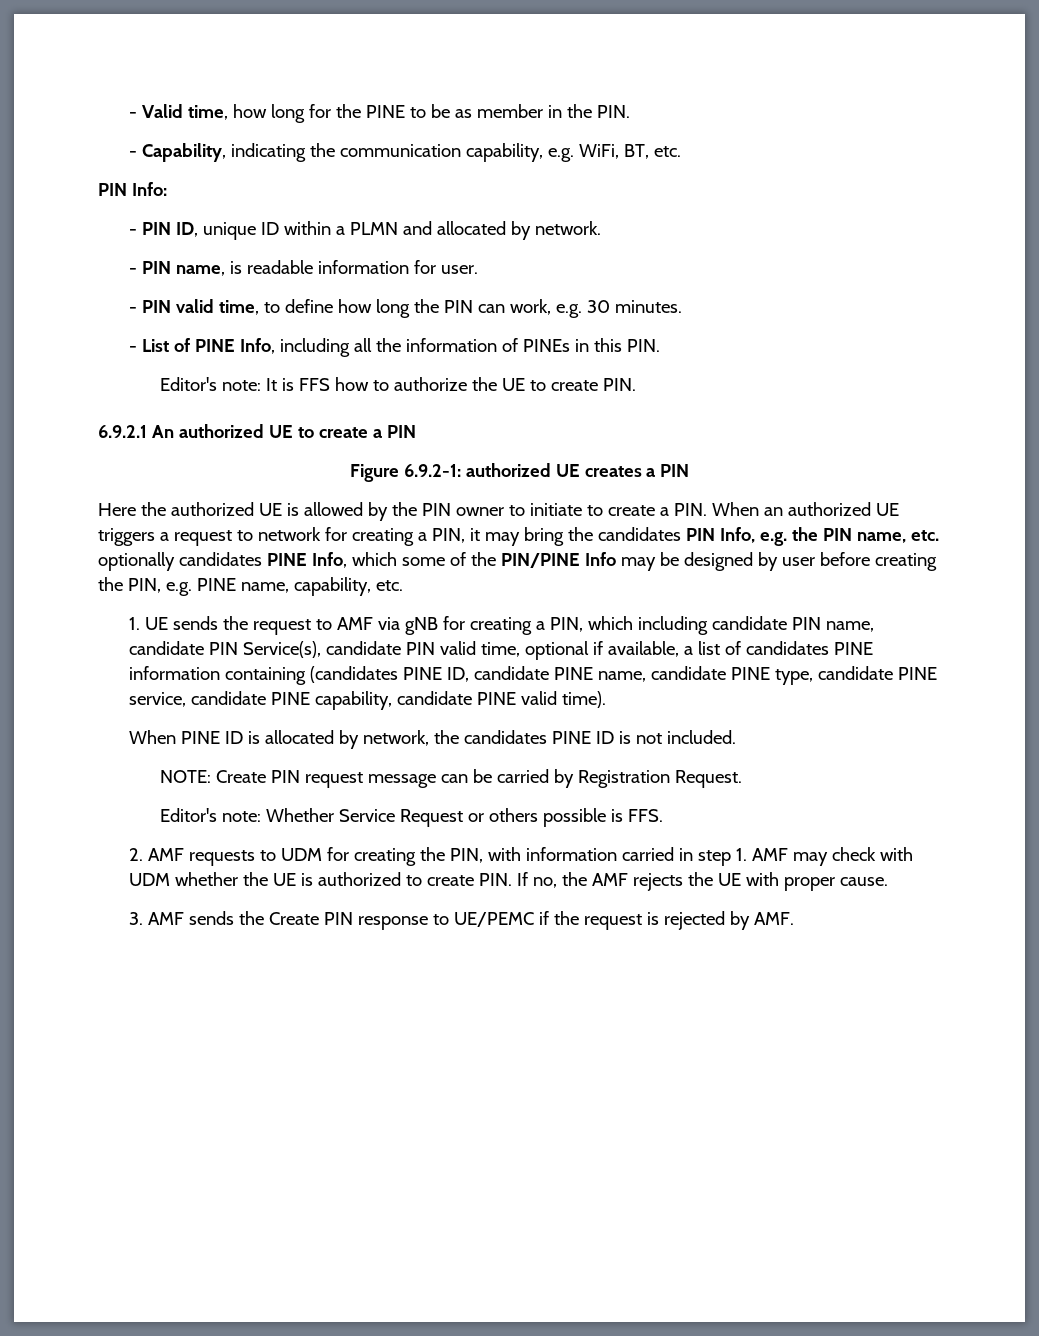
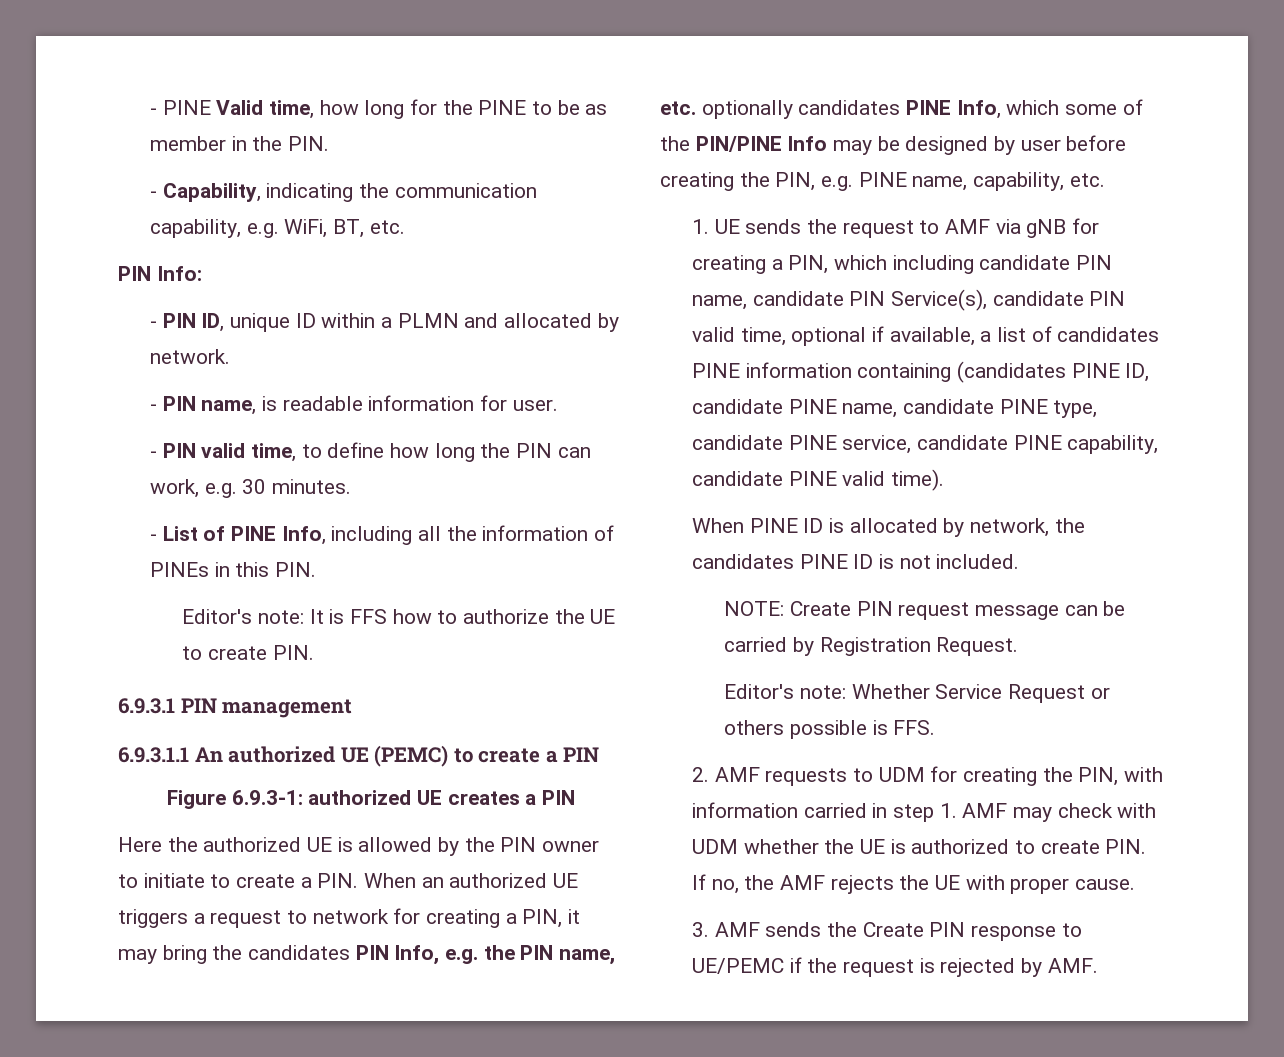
[128,112,137,118] - -> [150,100,211,115] - PINE
[98,425,147,438] 6.9.2.1 -> [118,698,353,718] [118,747,189,763] 6.9.3.1 PIN management // 6.9.3.1.1
(293, 431) none -> [374,745,449,767] (PEMC)
[403,464,461,477] 6.9.2-1: -> [231,790,303,805] 6.9.3-1:

